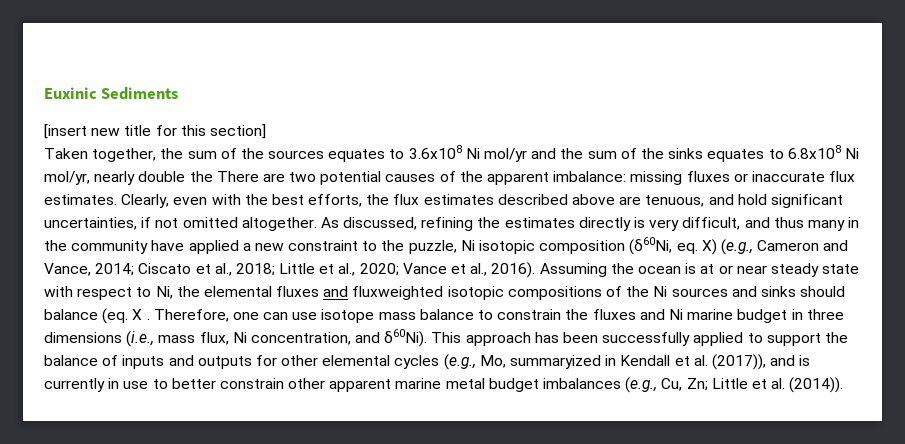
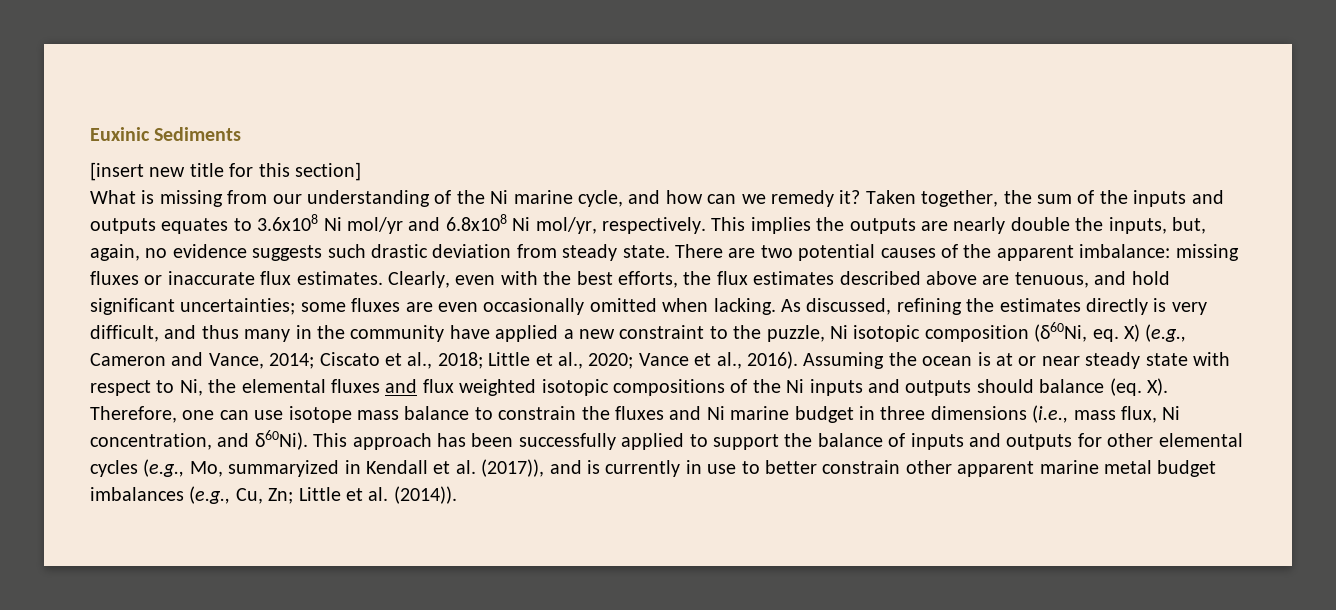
(266, 131) none -> [90,190,861,207] What is missing from our understanding of the Ni marine cycle, and how can we remedy it?
[268,150,325,159] sources -> [1133,190,1224,207] [90,218,156,234] inputs and outputs
[560,145,859,162] [44,171,213,185] the sum of the sinks equates to 6.8x108 Ni mol/yr, nearly double the -> [445,214,1206,234] [90,244,670,261] 6.8x108 Ni mol/yr, respectively. This implies the outputs are nearly double the inputs, but, again, no evidence suggests such drastic deviation from steady state.
[44,217,317,231] uncertainties, if not omitted altogether. -> [180,298,776,315] uncertainties; some fluxes are even occasionally omitted when lacking.
[352,286,444,300] fluxweighted -> [422,379,537,396] flux weighted
[671,286,796,297] sources and sinks -> [809,379,972,396] inputs and outputs
[132,309,150,320] X . -> [1146,378,1168,396] X).

